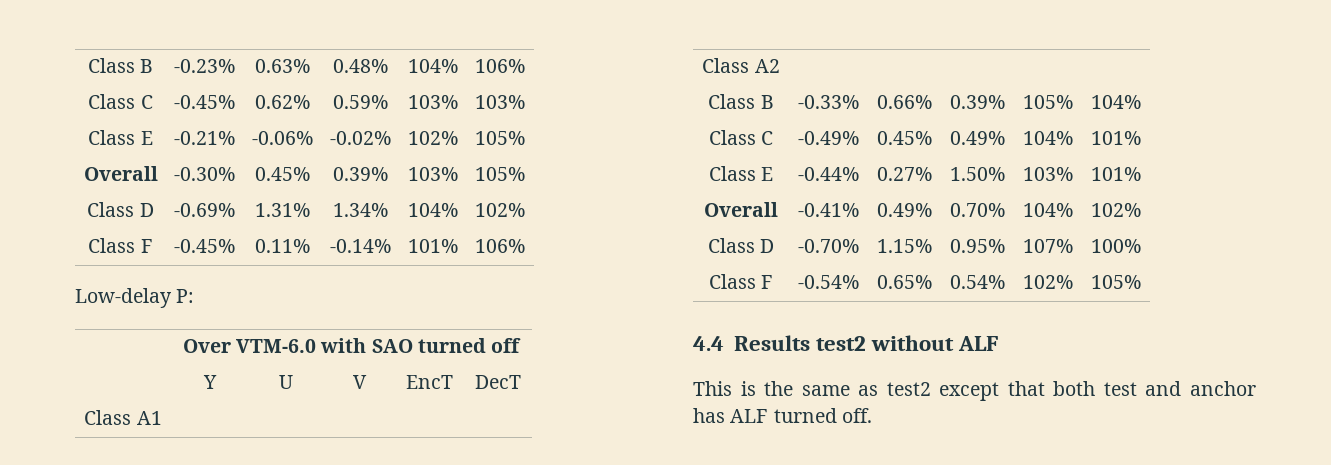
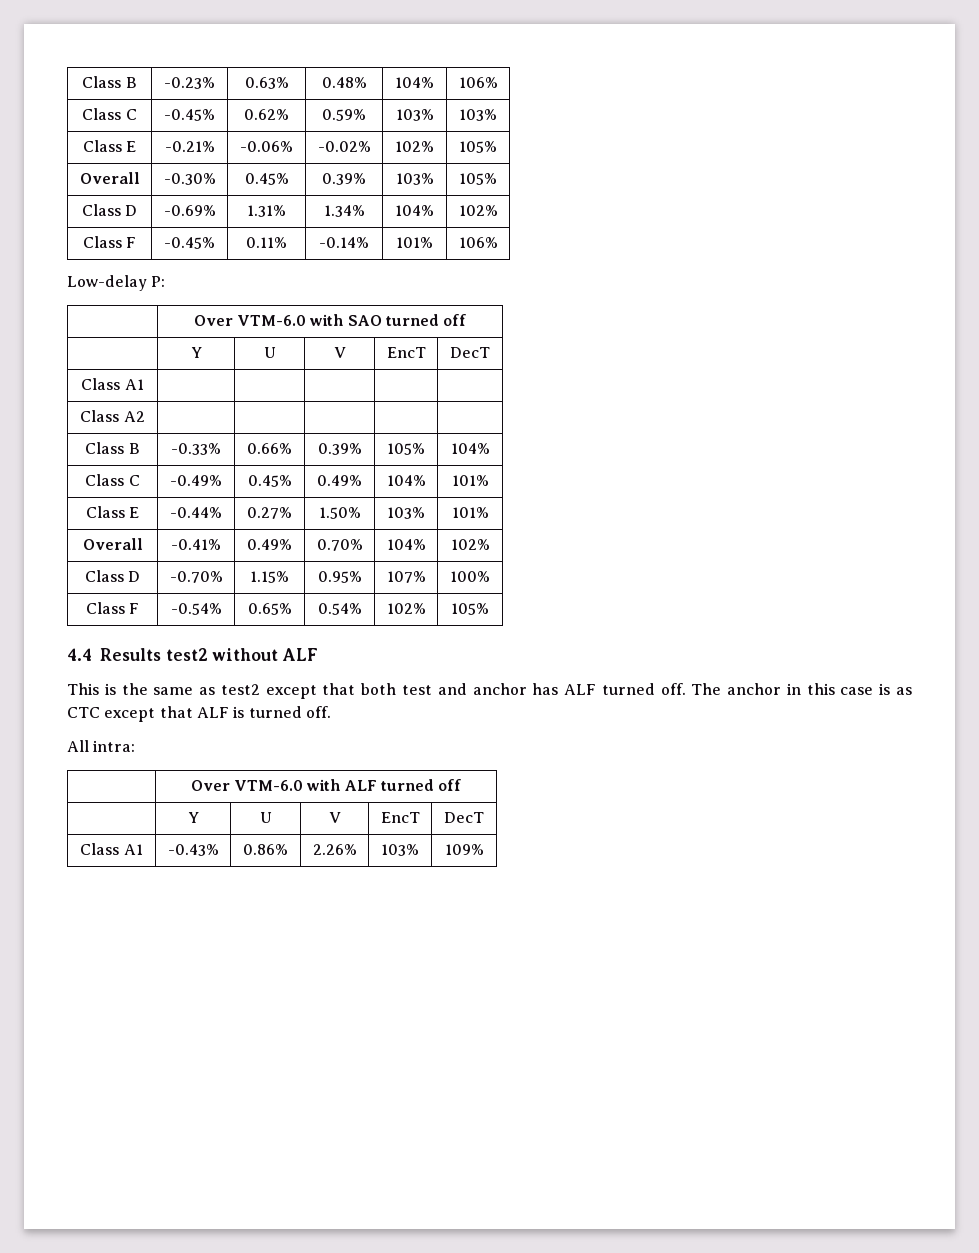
(872, 415) none -> [691,683,912,695] [67,706,331,722] [67,740,136,752] [190,779,462,791] [187,812,199,823] [259,812,272,823] [328,812,341,823] [380,812,420,823] [444,812,484,823] [80,843,143,855] [167,844,219,856] [243,844,288,855] [312,844,357,855] [381,844,419,856] [444,844,484,855] The anchor in this case is as CTC except that ALF is turned off. // All intra: // | Over VTM-6.0 with ALF turned off // | Y | U | V | EncT | DecT // Class A1 | -0.43% | 0.86% | 2.26% | 103% | 109%

